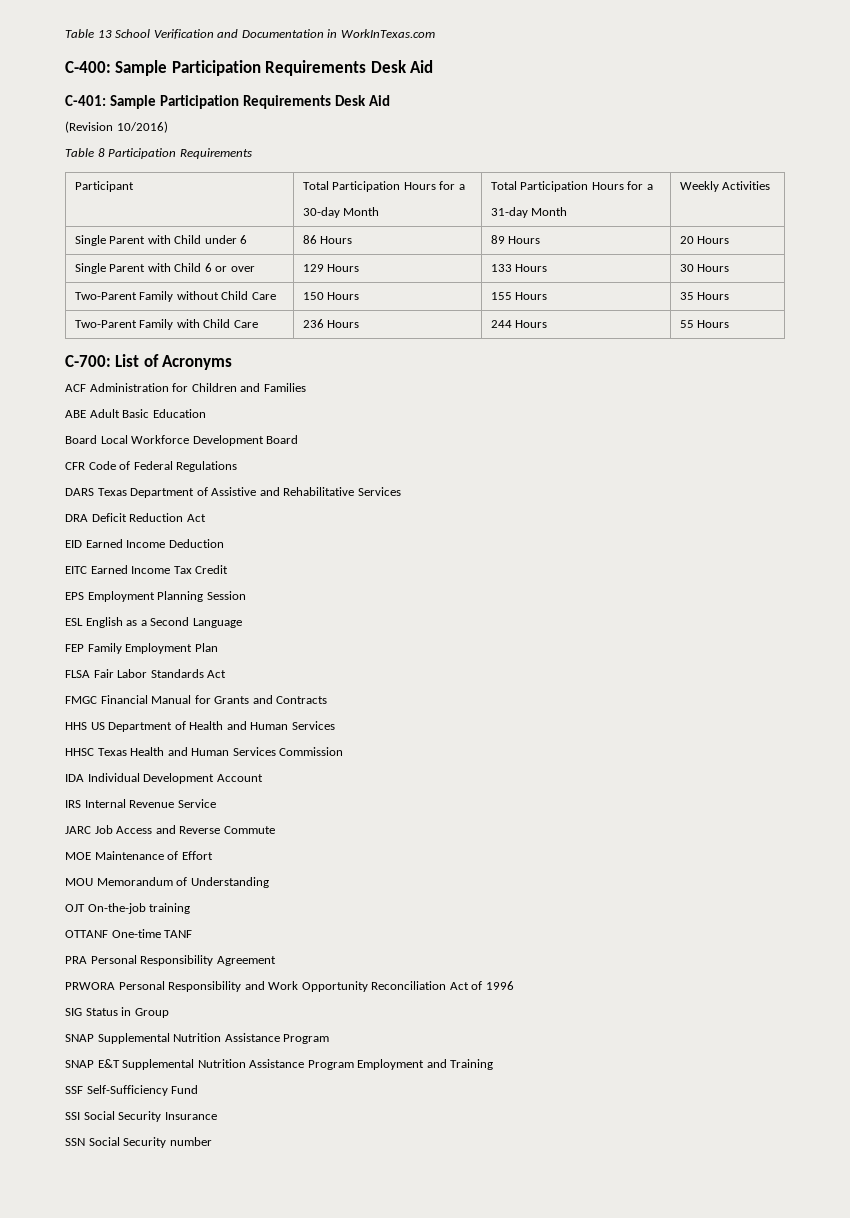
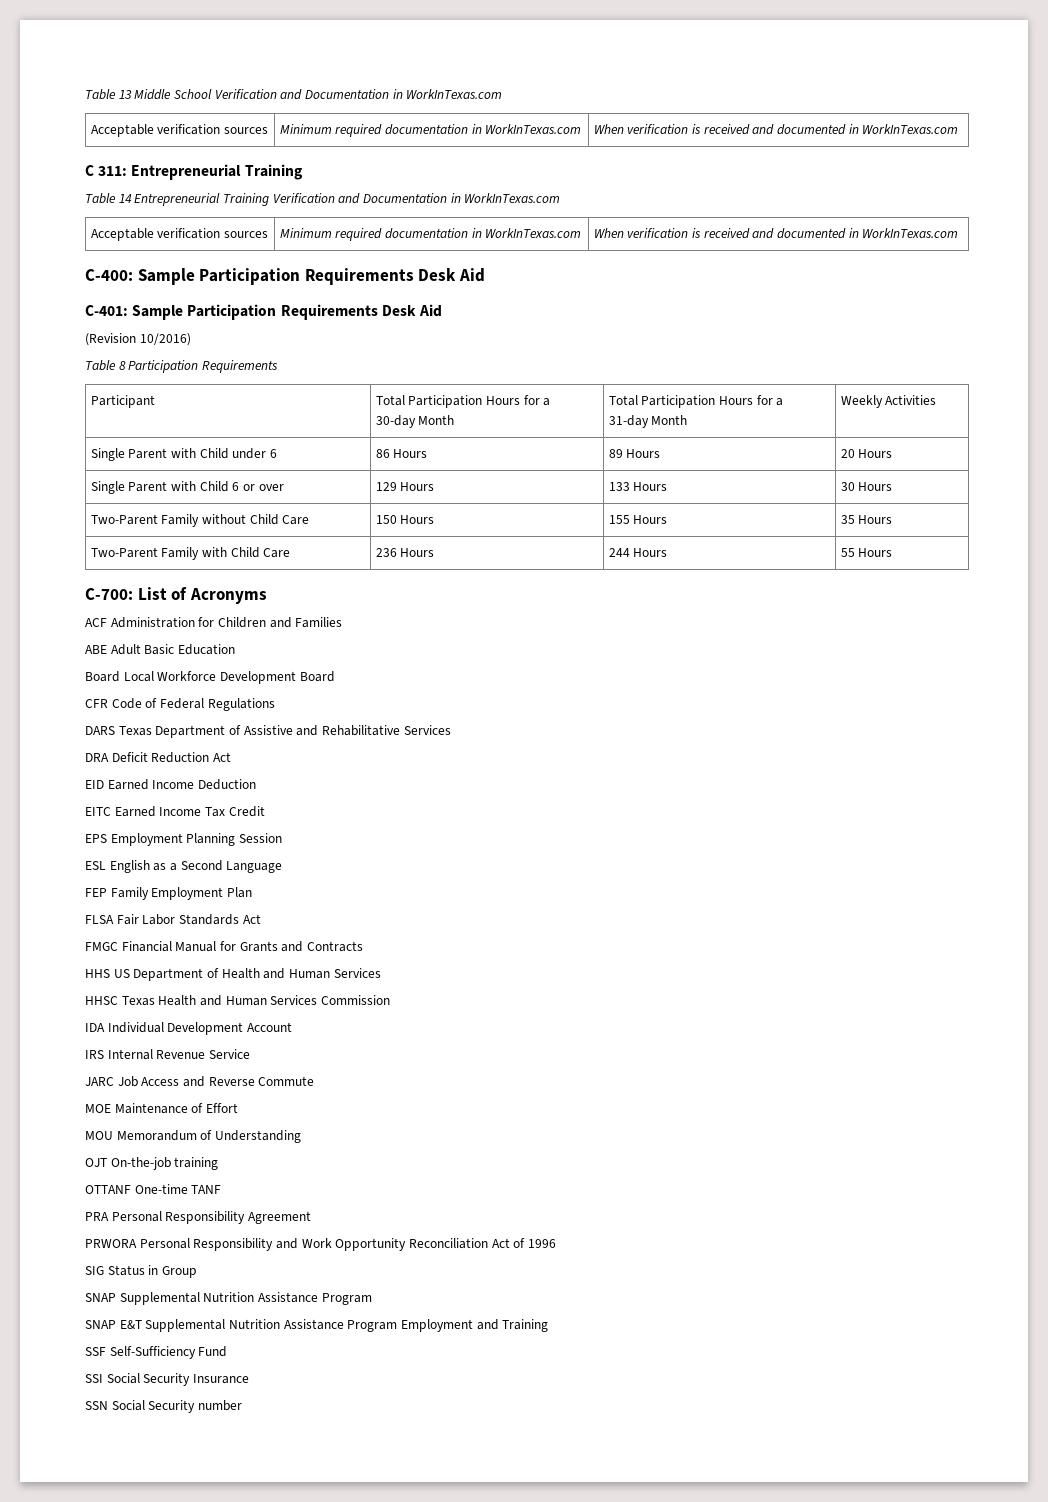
(112, 34) none -> [134,89,172,100] Middle
(435, 33) none -> [90,124,269,137] [279,124,582,137] [593,124,959,135] [85,164,303,180] [85,193,561,206] [90,228,269,241] [279,228,582,241] [593,228,959,239] // Acceptable verification sources | Minimum required documentation in WorkInTexas.com | When verification is received and documented in WorkInTexas.com // C 311: Entrepreneurial Training // Table 14 Entrepreneurial Training Verification and Documentation in WorkInTexas.com // Acceptable verification sources | Minimum required documentation in WorkInTexas.com | When verification is received and documented in WorkInTexas.com

